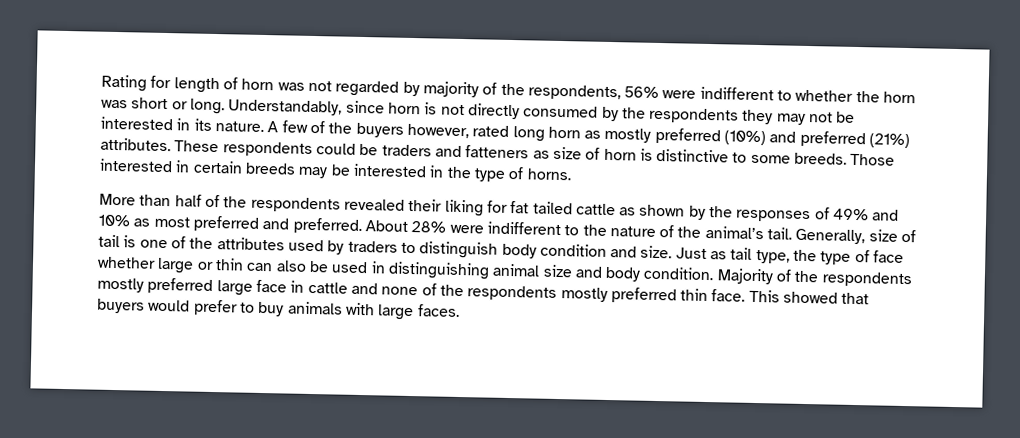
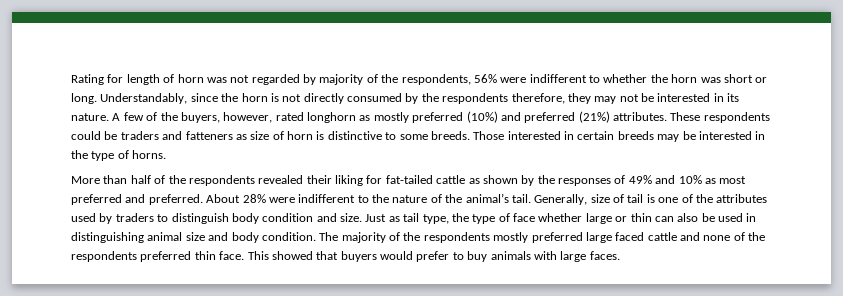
(385, 107) none -> [221,93,239,102] the
(740, 115) none -> [511,93,565,104] therefore,
[355,122,404,138] buyers -> [180,112,220,123] buyers,
[512,126,581,142] long horn -> [307,112,356,123] longhorn
[510,201,573,215] fat tailed -> [385,175,433,184] fat-tailed
[716,268,774,285] Majority -> [319,232,386,243] The majority
[255,279,305,293] face in -> [615,232,645,241] faced
[560,287,608,302] mostly -> (137, 256) none

